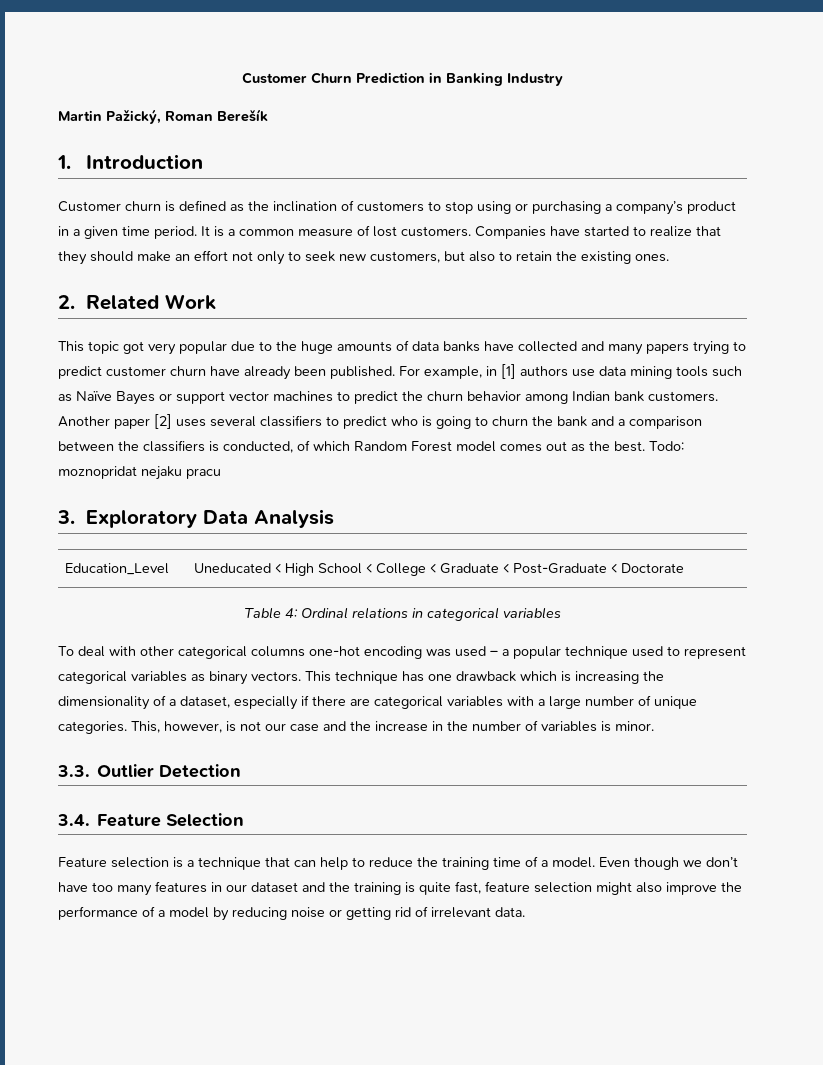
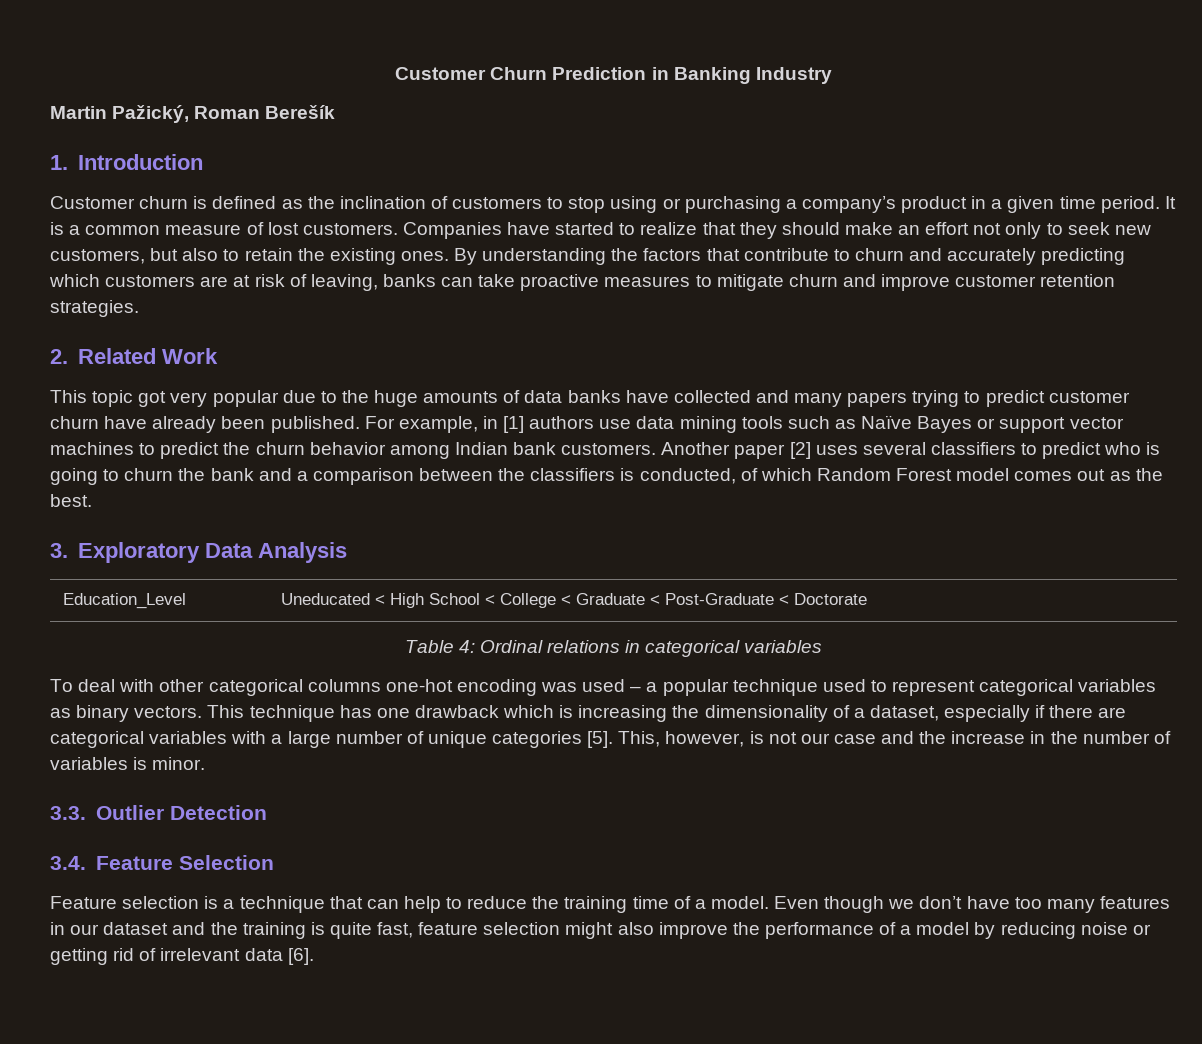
(669, 258) none -> [454,248,1126,265] [49,274,1116,291] [50,300,139,317] By understanding the factors that contribute to churn and accurately predicting which customers are at risk of leaving, banks can take proactive measures to mitigate churn and improve customer retention strategies.
[649,441,684,451] [58,466,221,480] Todo: moznopridat nejaku pracu -> (92, 500) none
[58,721,127,734] categories. -> [492,731,614,748] categories [5].
[495,907,525,917] data. -> [244,948,314,965] data [6].

